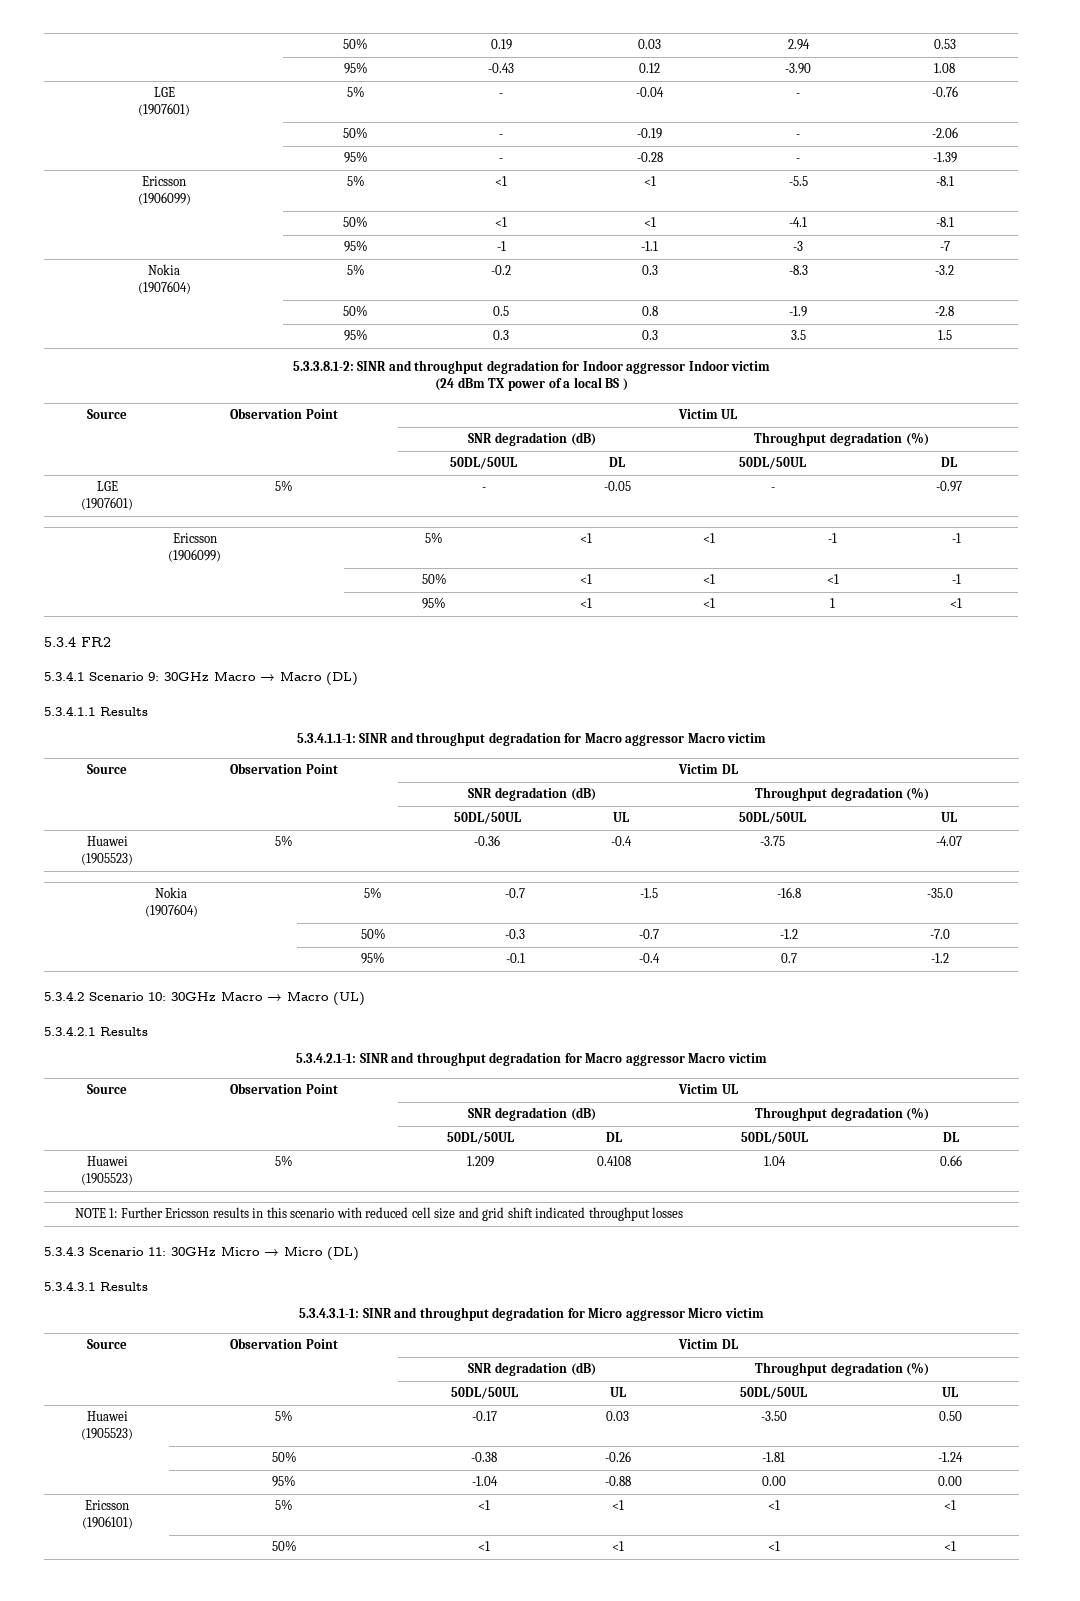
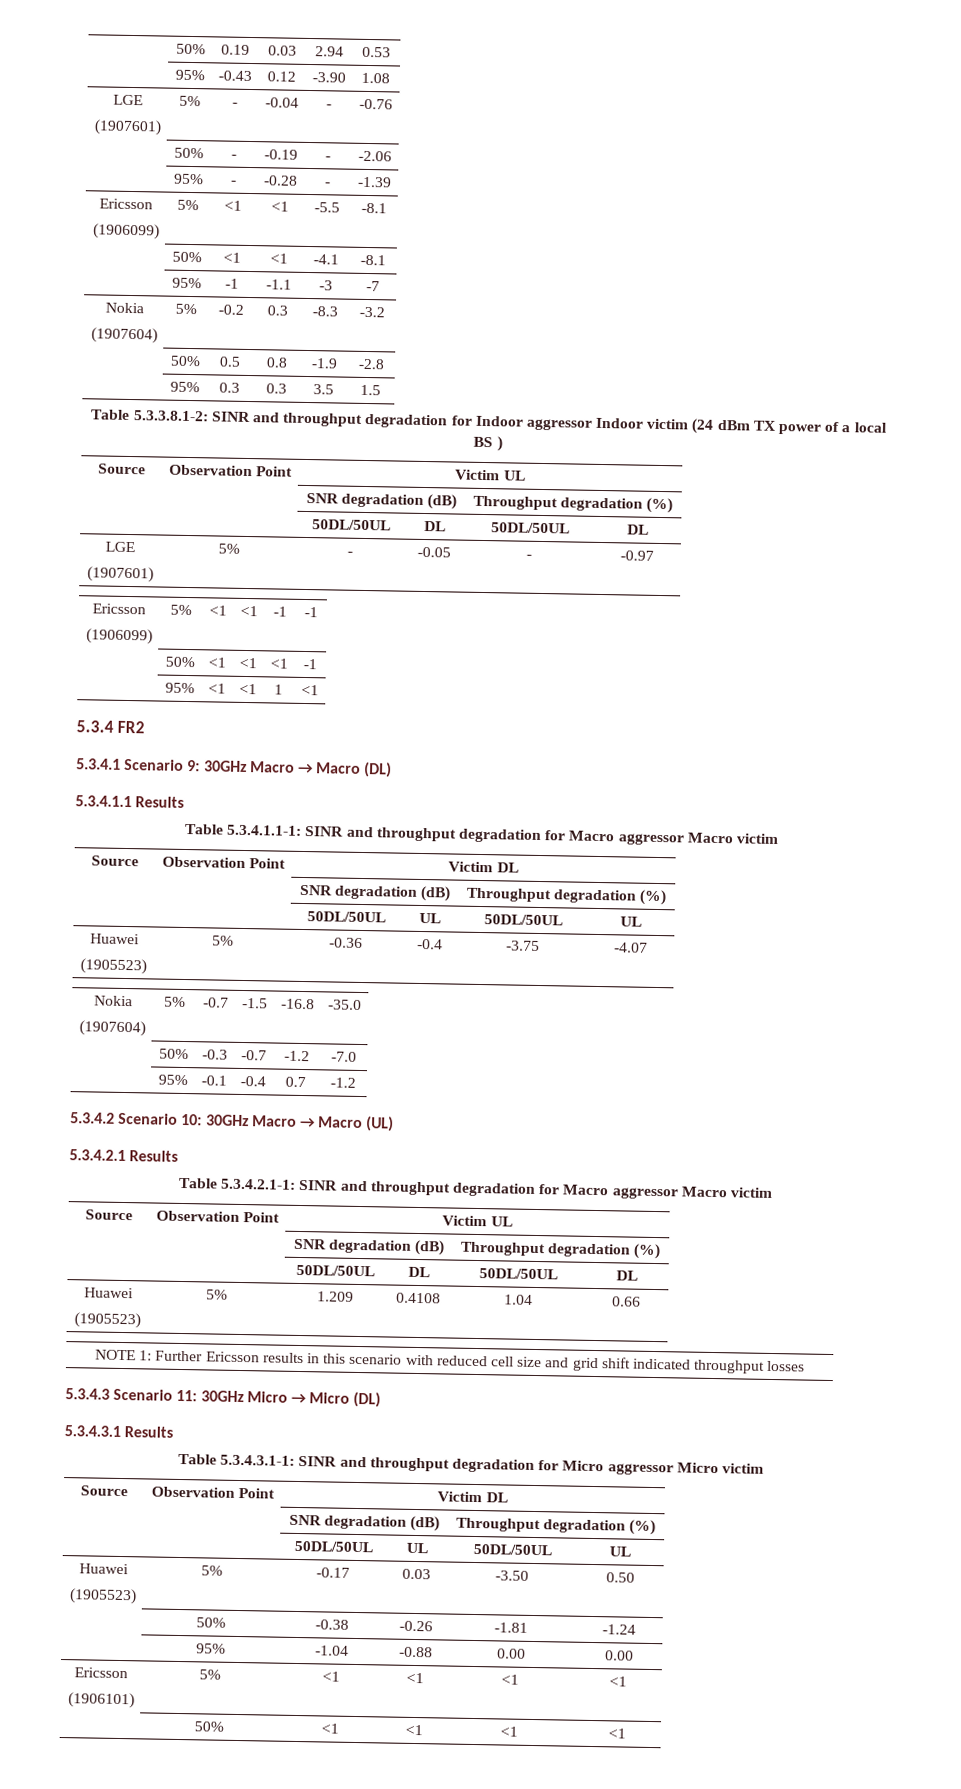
(952, 335) none -> [90,409,131,420] Table
(771, 366) // -> (690, 424) none
(148, 711) none -> [184,823,225,835] Table
(148, 1031) none -> [178,1177,219,1189] Table
(148, 1286) none -> [178,1453,218,1465] Table

